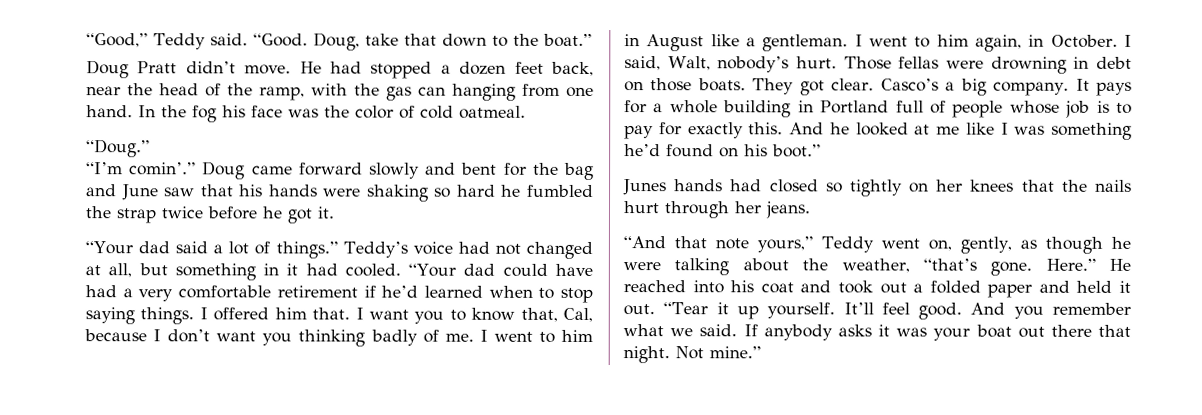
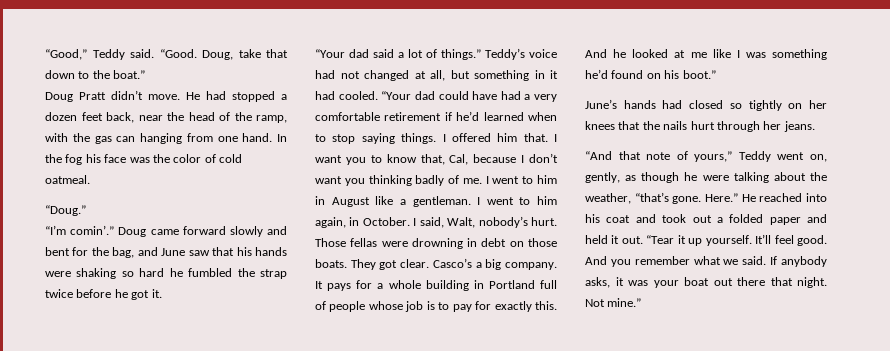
[563,162,594,180] bag -> [112,247,135,258] bag,
[623,179,667,196] Junes -> [585,99,617,109] June’s
(750, 244) none -> [676,151,688,160] of
[837,324,872,337] asks -> [585,277,610,288] asks,

